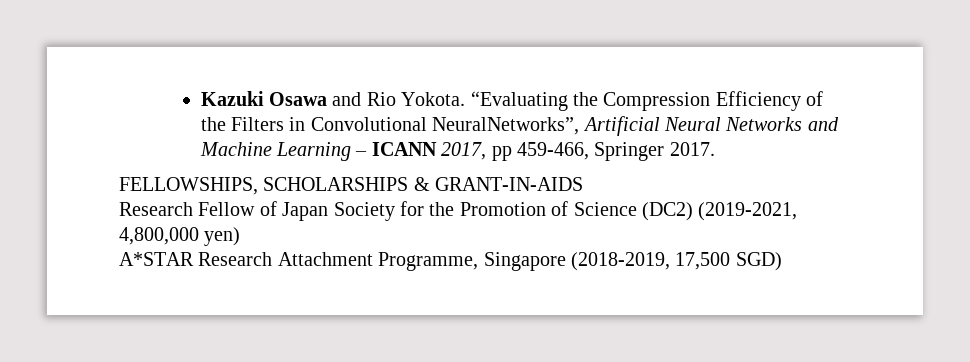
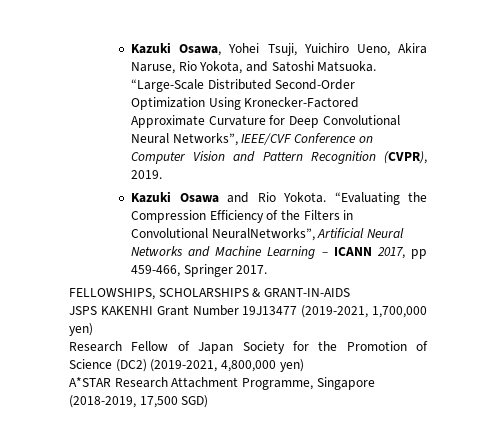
[200,91,264,106] Kazuki -> [131,42,427,56] [131,61,377,74] [131,79,356,92] [131,97,360,110] [131,115,400,128] [131,133,373,146] [131,151,427,164] [131,170,163,179] [131,191,172,203] Kazuki Osawa, Yohei Tsuji, Yuichiro Ueno, Akira Naruse, Rio Yokota, and Satoshi Matsuoka. “Large-Scale Distributed Second-Order Optimization Using Kronecker-Factored Approximate Curvature for Deep Convolutional Neural Networks”, IEEE/CVF Conference on Computer Vision and Pattern Recognition (CVPR), 2019. // Kazuki
(584, 184) none -> [69,305,427,318] [69,323,93,336] // JSPS KAKENHI Grant Number 19J13477 (2019-2021, 1,700,000 yen)

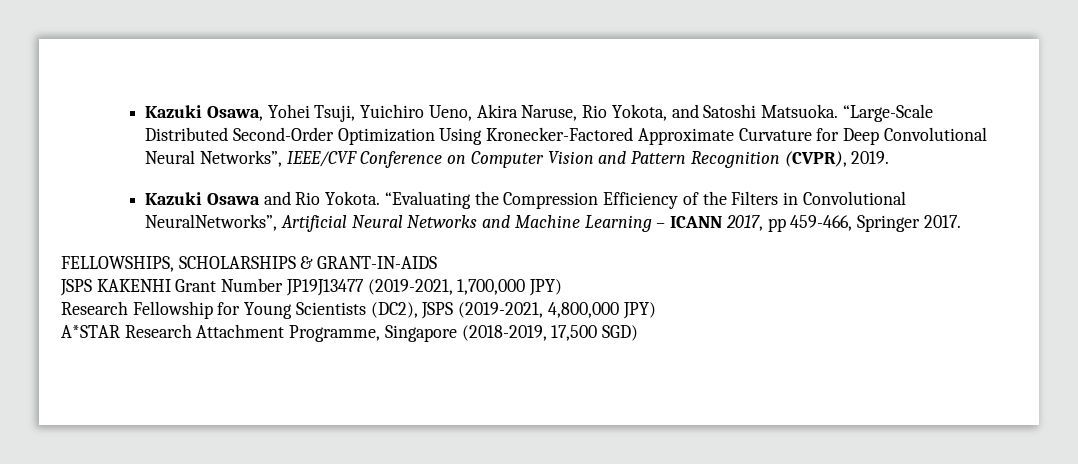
[242,306,298,315] 19J13477 -> [285,279,364,296] JP19J13477
[69,323,93,336] [69,341,428,354] [69,359,147,372] yen) // Research Fellow of Japan Society for the Promotion of Science (DC2) -> [529,279,563,296] [61,301,454,319] JPY) // Research Fellowship for Young Scientists (DC2), JSPS
[279,359,304,372] yen) -> [622,302,656,319] JPY)

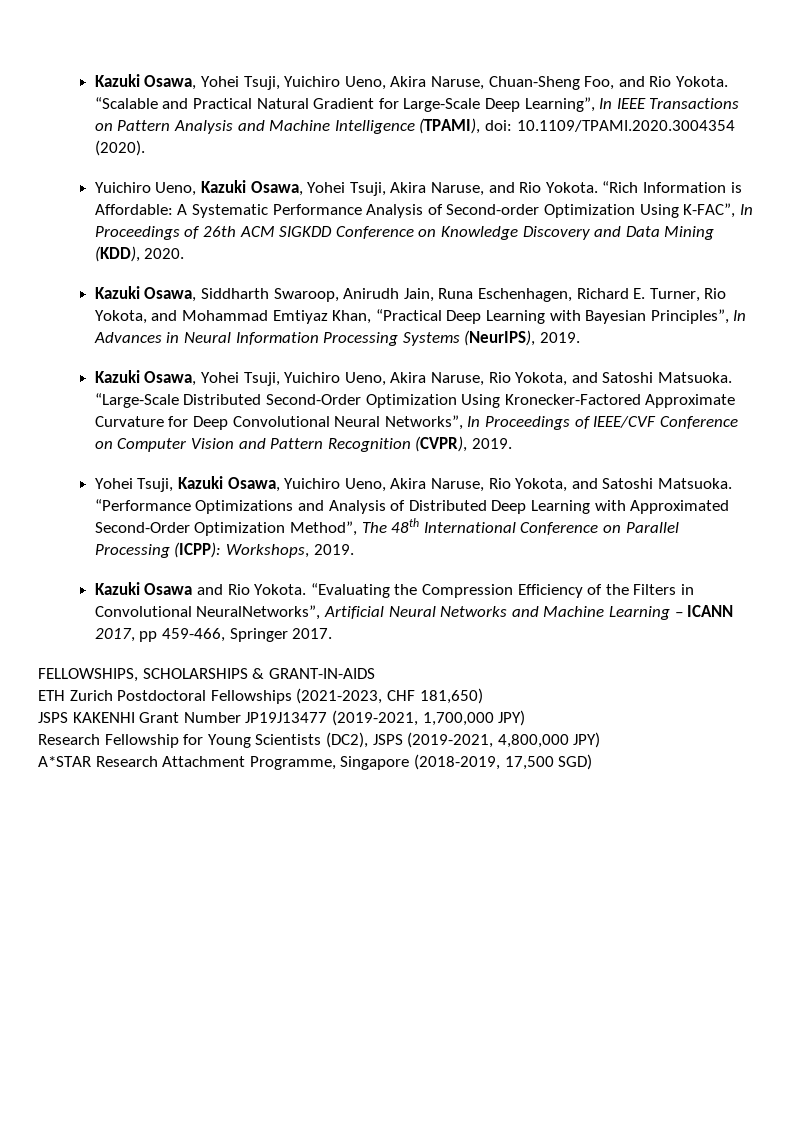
[145,104,578,122] Kazuki Osawa, Yohei Tsuji, Yuichiro Ueno, Akira Naruse, -> [94,74,728,90] [94,97,740,112] [94,118,735,134] [94,140,145,156] [94,180,742,196] [94,203,753,218] [94,226,715,240] [94,246,185,262] [94,286,727,302] [94,309,747,324] [93,330,580,346] [94,370,484,386] Kazuki Osawa, Yohei Tsuji, Yuichiro Ueno, Akira Naruse, Chuan-Sheng Foo, and Rio Yokota. “Scalable and Practical Natural Gradient for Large-Scale Deep Learning”, In IEEE Transactions on Pattern Analysis and Machine Intelligence (TPAMI), doi: 10.1109/TPAMI.2020.3004354 (2020). // Yuichiro Ueno, Kazuki Osawa, Yohei Tsuji, Akira Naruse, and Rio Yokota. “Rich Information is Affordable: A Systematic Performance Analysis of Second-order Optimization Using K-FAC”, In Proceedings of 26th ACM SIGKDD Conference on Knowledge Discovery and Data Mining (KDD), 2020. // Kazuki Osawa, Siddharth Swaroop, Anirudh Jain, Runa Eschenhagen, Richard E. Turner, Rio Yokota, and Mohammad Emtiyaz Khan, “Practical Deep Learning with Bayesian Principles”, In Advances in Neural Information Processing Systems (NeurIPS), 2019. // Kazuki Osawa, Yohei Tsuji, Yuichiro Ueno, Akira Naruse,
(283, 158) none -> [467,416,591,430] In Proceedings of
(890, 157) none -> [94,476,732,492] [94,499,730,514] [94,518,679,536] [94,542,354,558] // Yohei Tsuji, Kazuki Osawa, Yuichiro Ueno, Akira Naruse, Rio Yokota, and Satoshi Matsuoka. “Performance Optimizations and Analysis of Distributed Deep Learning with Approximated Second-Order Optimization Method”, The 48th International Conference on Parallel Processing (ICPP): Workshops, 2019.
(438, 262) none -> [38,688,483,704] // ETH Zurich Postdoctoral Fellowships (2021-2023, CHF 181,650)

